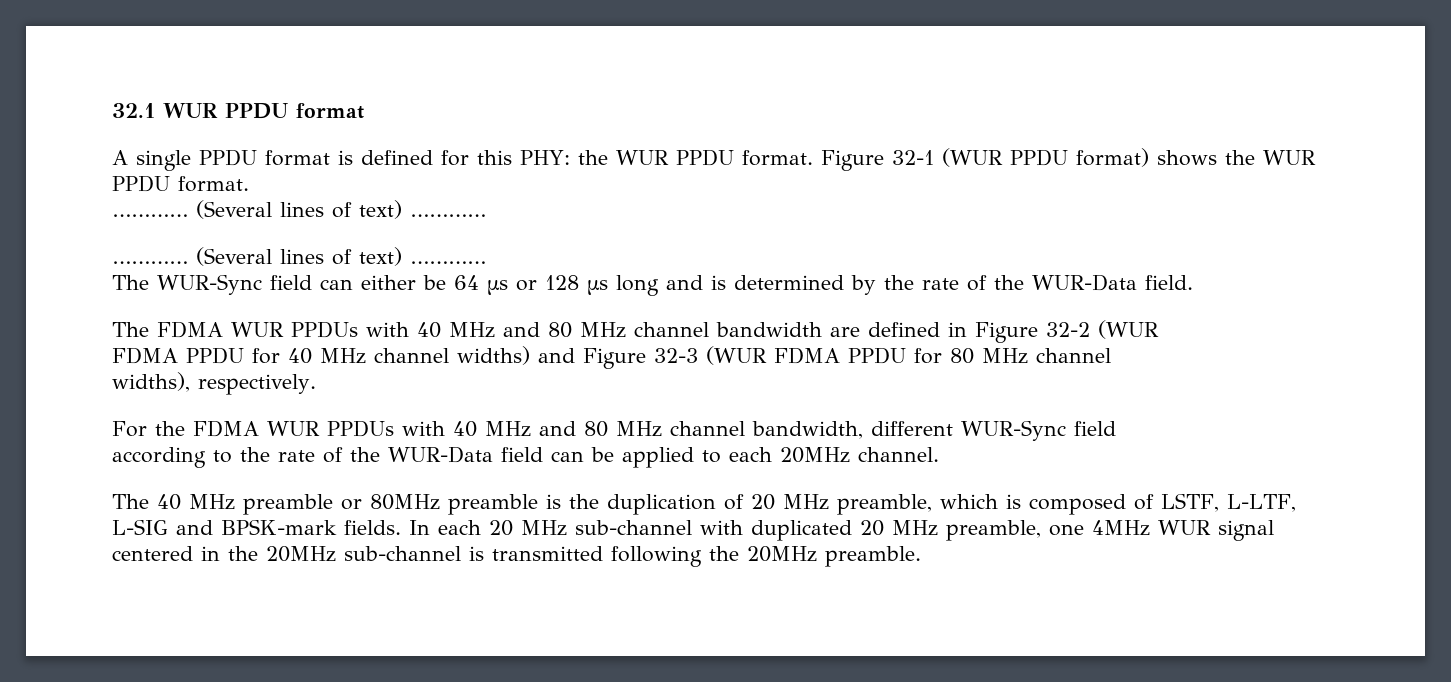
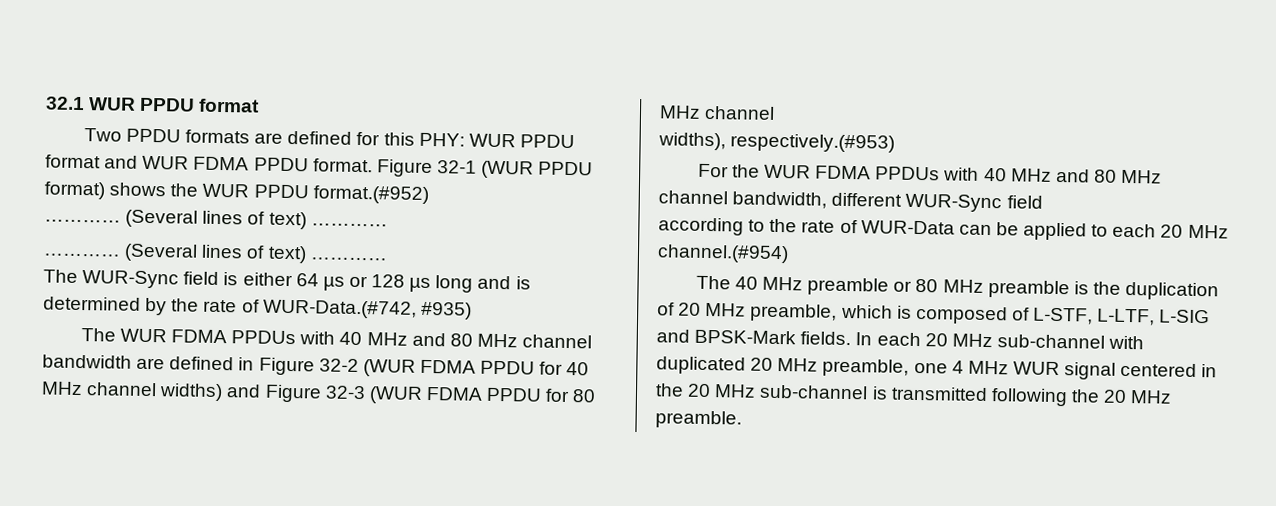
[112,149,353,171] A single PPDU format is -> [83,128,284,144] Two PPDU formats are
[577,149,734,166] the WUR PPDU -> [468,133,575,149] [45,154,309,172] WUR PPDU format and WUR FDMA PPDU
[178,176,249,192] format. -> [312,185,429,204] format.(#952)
[320,275,446,290] can either be -> [223,272,293,287] is either
[994,274,1193,291] [112,321,284,338] the WUR-Data field. // The FDMA WUR -> [262,299,472,320] [80,328,228,344] WUR-Data.(#742, #935) // The WUR FDMA
(1159, 329) // -> (416, 368) none
[198,374,316,395] respectively. -> [730,133,896,153] respectively.(#953)
[193,420,320,437] FDMA WUR -> [764,164,872,180] WUR FDMA
[350,446,543,463] the WUR-Data field -> [860,220,955,235] WUR-Data
[780,447,939,463] 20MHz channel. -> [1160,224,1229,239] [657,244,789,264] 20 MHz channel.(#954)
[370,494,440,510] 80MHz -> [915,278,984,293] 80 MHz
[1161,493,1219,512] LSTF, -> [1033,307,1094,325] L-STF,
[221,519,337,535] BPSK-mark -> [694,329,797,345] BPSK-Mark
[1092,520,1150,536] 4MHz -> [951,360,1009,375] 4 MHz
[266,546,336,562] 20MHz -> [687,383,757,398] 20 MHz
[747,546,817,562] 20MHz -> [1103,389,1173,404] 20 MHz

